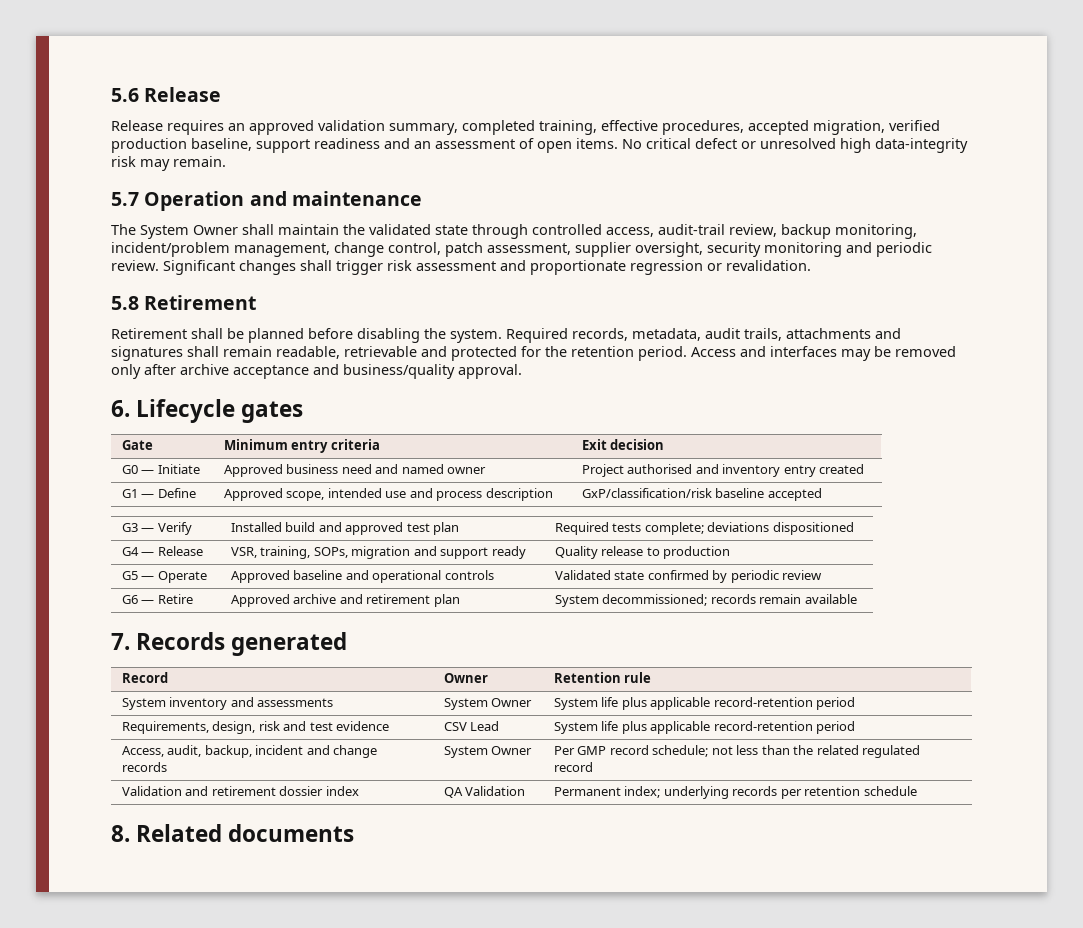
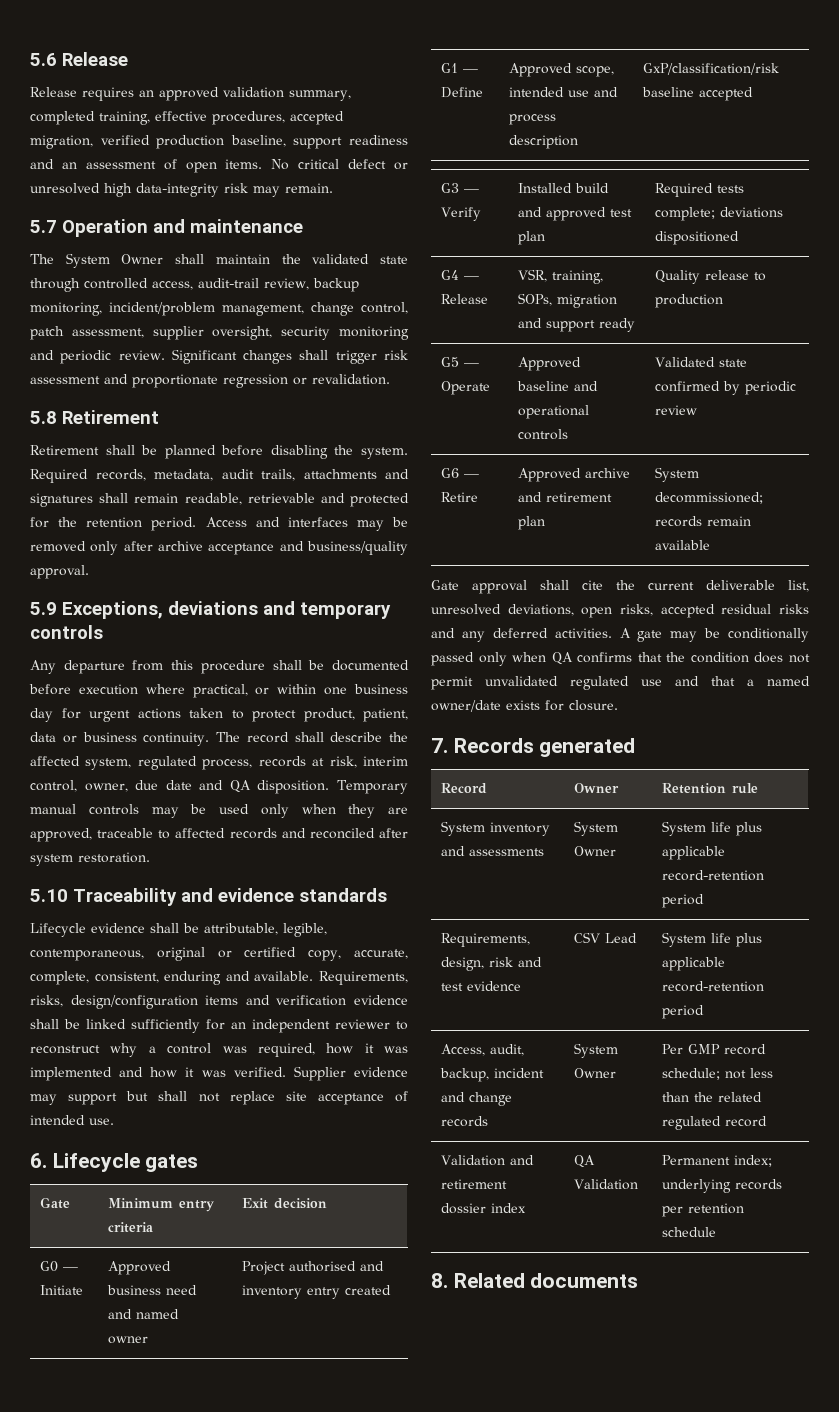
(522, 371) none -> [30,601,391,619] [30,625,103,639] [30,660,410,674] [29,684,408,698] [30,708,408,722] [30,732,408,746] [30,756,408,770] [30,780,409,794] [30,804,408,818] [30,828,408,842] [30,852,150,866] [30,888,387,906] [30,923,327,937] [30,947,408,961] [30,971,408,985] [30,995,408,1009] [30,1019,408,1033] [30,1043,408,1057] [30,1066,408,1081] [30,1091,408,1105] [30,1115,114,1125] // 5.9 Exceptions, deviations and temporary controls // Any departure from this procedure shall be documented before execution where practical, or within one business day for urgent actions taken to protect product, patient, data or business continuity. The record shall describe the affected system, regulated process, records at risk, interim control, owner, due date and QA disposition. Temporary manual controls may be used only when they are approved, traceable to affected records and reconciled after system restoration. // 5.10 Traceability and evidence standards // Lifecycle evidence shall be attributable, legible, contemporaneous, original or certified copy, accurate, complete, consistent, enduring and available. Requirements, risks, design/configuration items and verification evidence shall be linked sufficiently for an independent reviewer to reconstruct why a control was required, how it was implemented and how it was verified. Supplier evidence may support but shall not replace site acceptance of intended use.
(857, 599) none -> [431,580,809,594] [431,604,809,618] [431,628,809,642] [431,652,810,666] [431,676,810,690] [431,700,618,712] // Gate approval shall cite the current deliverable list, unresolved deviations, open risks, accepted residual risks and any deferred activities. A gate may be conditionally passed only when QA confirms that the condition does not permit unvalidated regulated use and that a named owner/date exists for closure.

